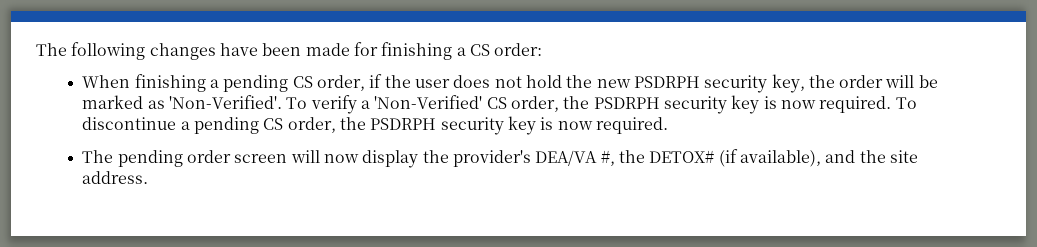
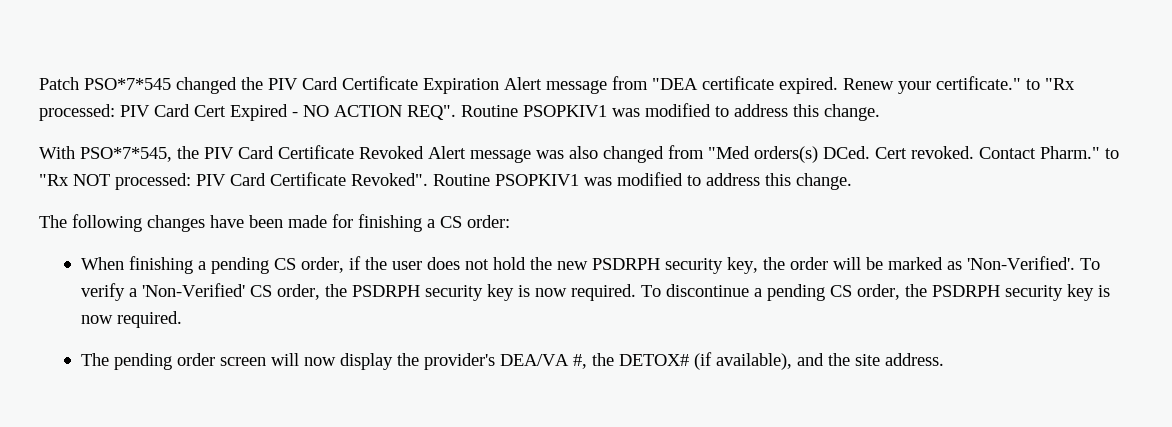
(36, 49) none -> [39,76,1075,94] [39,103,880,121] [39,145,1119,163] [39,172,852,190] Patch PSO*7*545 changed the PIV Card Certificate Expiration Alert message from "DEA certificate expired. Renew your certificate." to "Rx processed: PIV Card Cert Expired - NO ACTION REQ". Routine PSOPKIV1 was modified to address this change. // With PSO*7*545, the PIV Card Certificate Revoked Alert message was also changed from "Med orders(s) DCed. Cert revoked. Contact Pharm." to "Rx NOT processed: PIV Card Certificate Revoked". Routine PSOPKIV1 was modified to address this change. //

